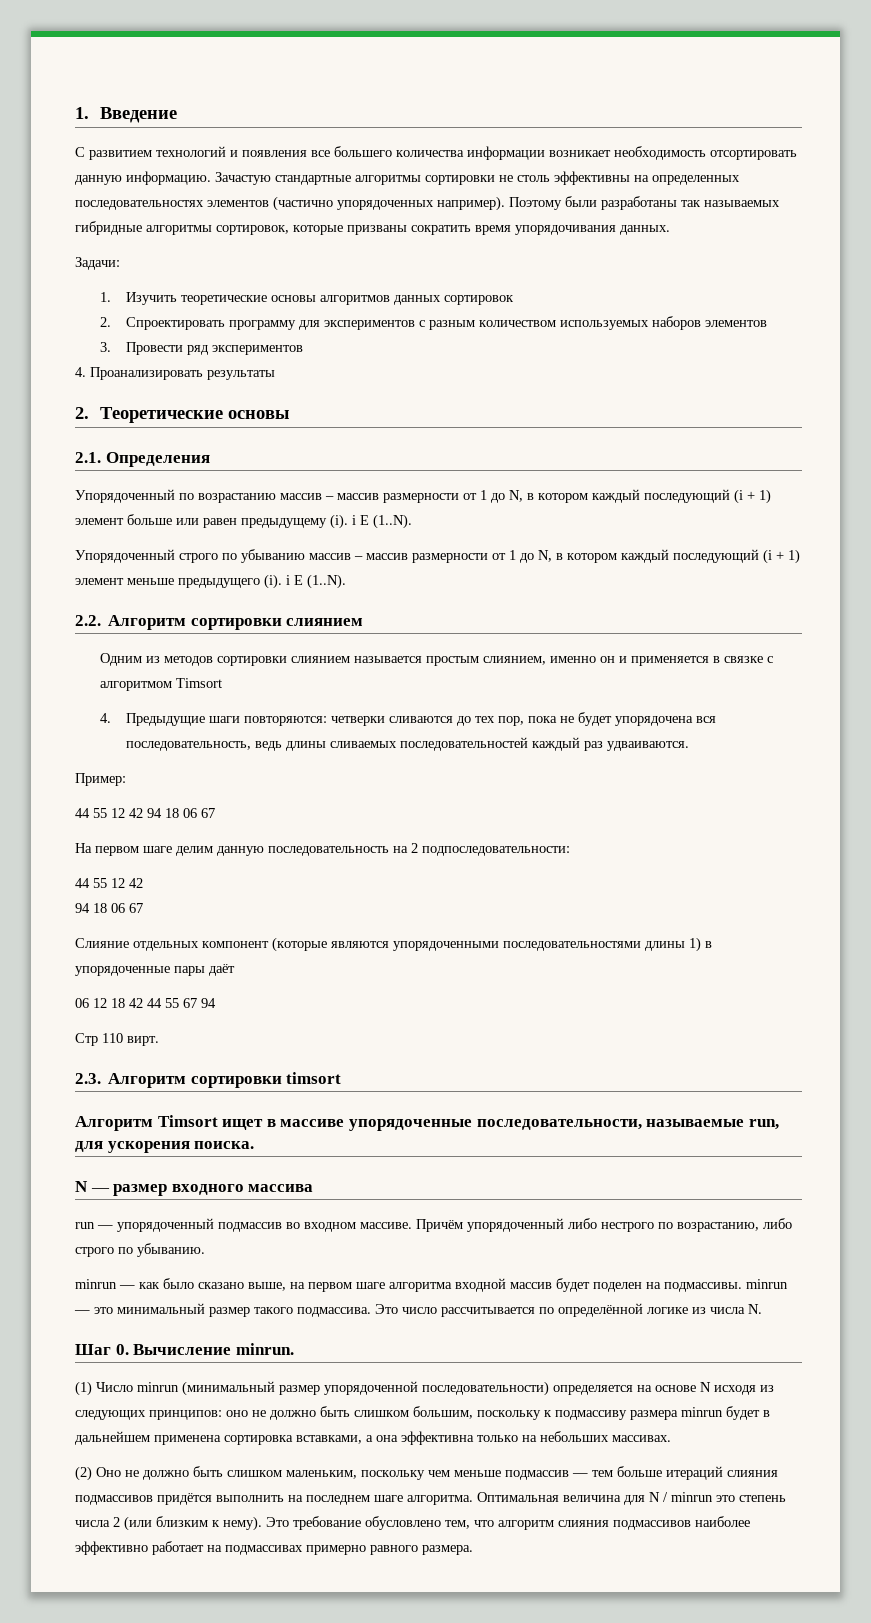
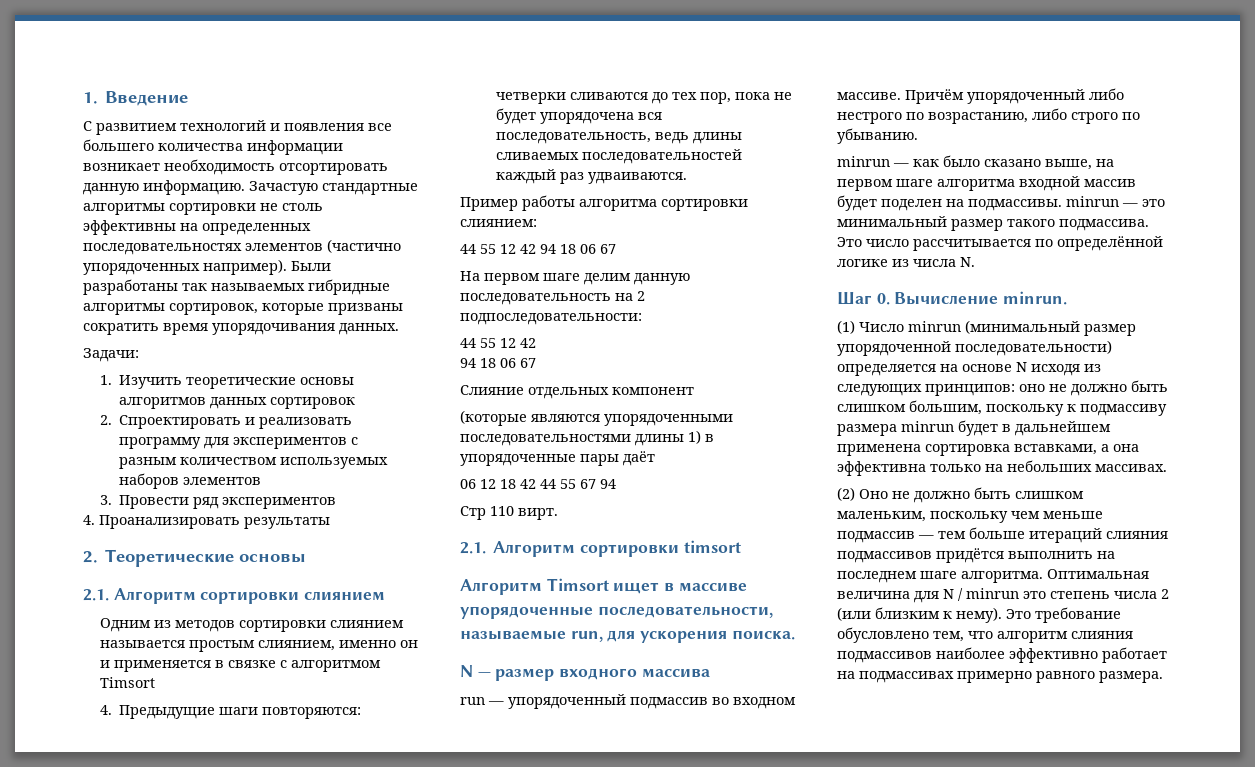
[509,196,597,210] Поэтому были -> [291,261,331,271] Были
(225, 323) none -> [245,417,353,429] и реализовать
[105,452,210,467] [75,489,771,504] [75,514,412,529] [75,549,800,564] [75,574,346,589] [75,615,101,626] Определения // Упорядоченный по возрастанию массив – массив размерности от 1 до N, в котором каждый последующий (i + 1) элемент больше или равен предыдущему (i). i E (1..N). // Упорядоченный строго по убыванию массив – массив размерности от 1 до N, в котором каждый последующий (i + 1) элемент меньше предыдущего (i). i E (1..N). // 2.2. -> (109, 595) none
[75,773,126,786] Пример: -> [460,195,748,211] [460,219,537,227] Пример работы алгоритма сортировки слиянием:
(269, 944) none -> (694, 391) //
[75,1073,101,1084] 2.3. -> [460,542,486,554] 2.1.

